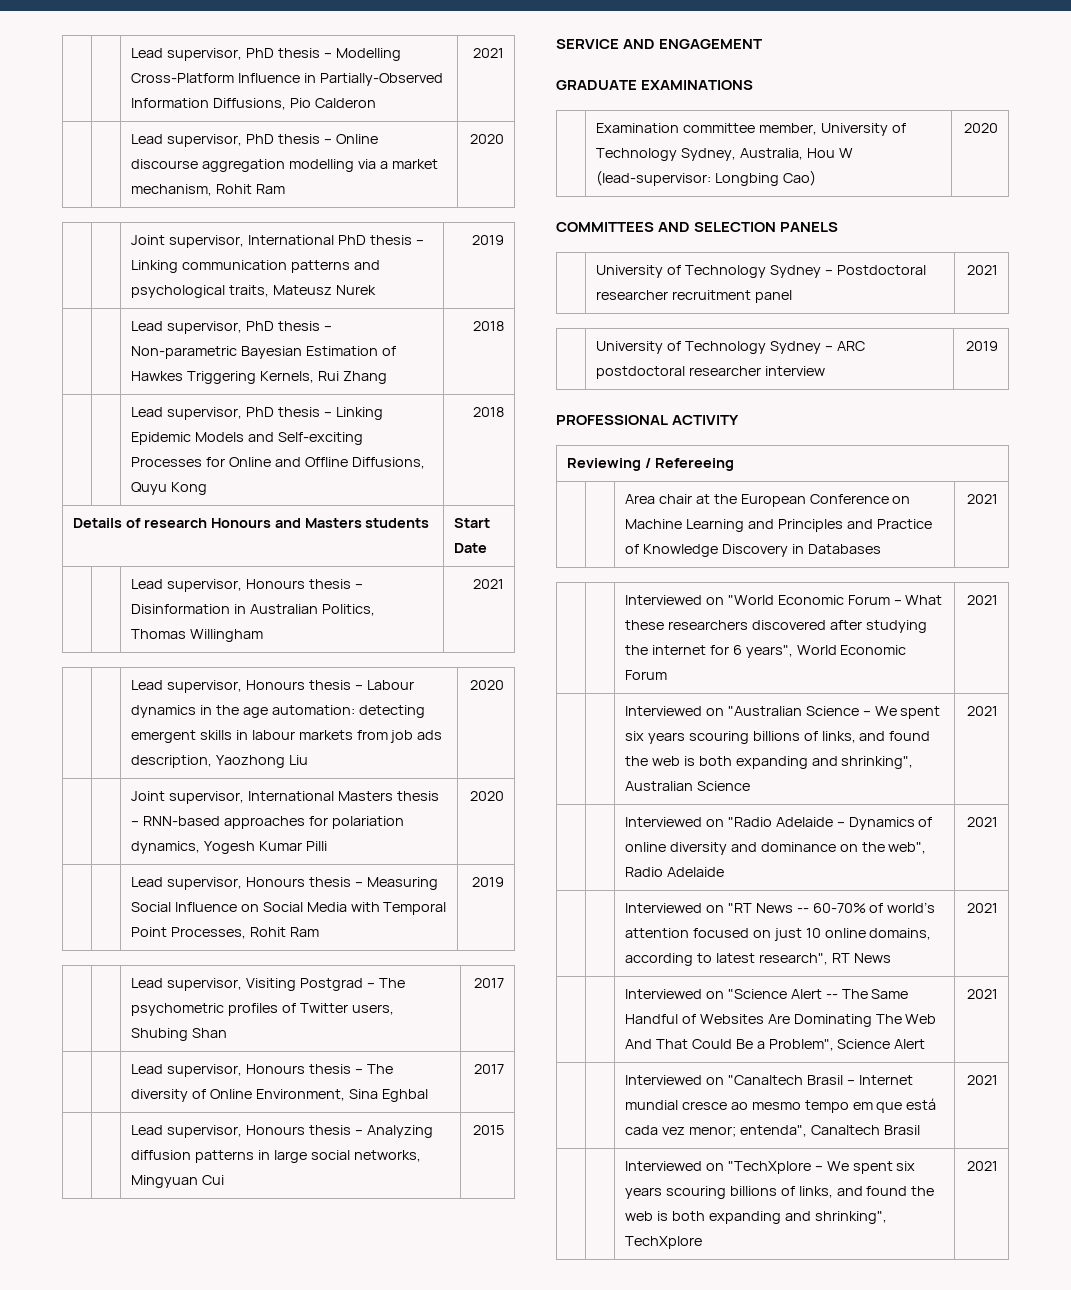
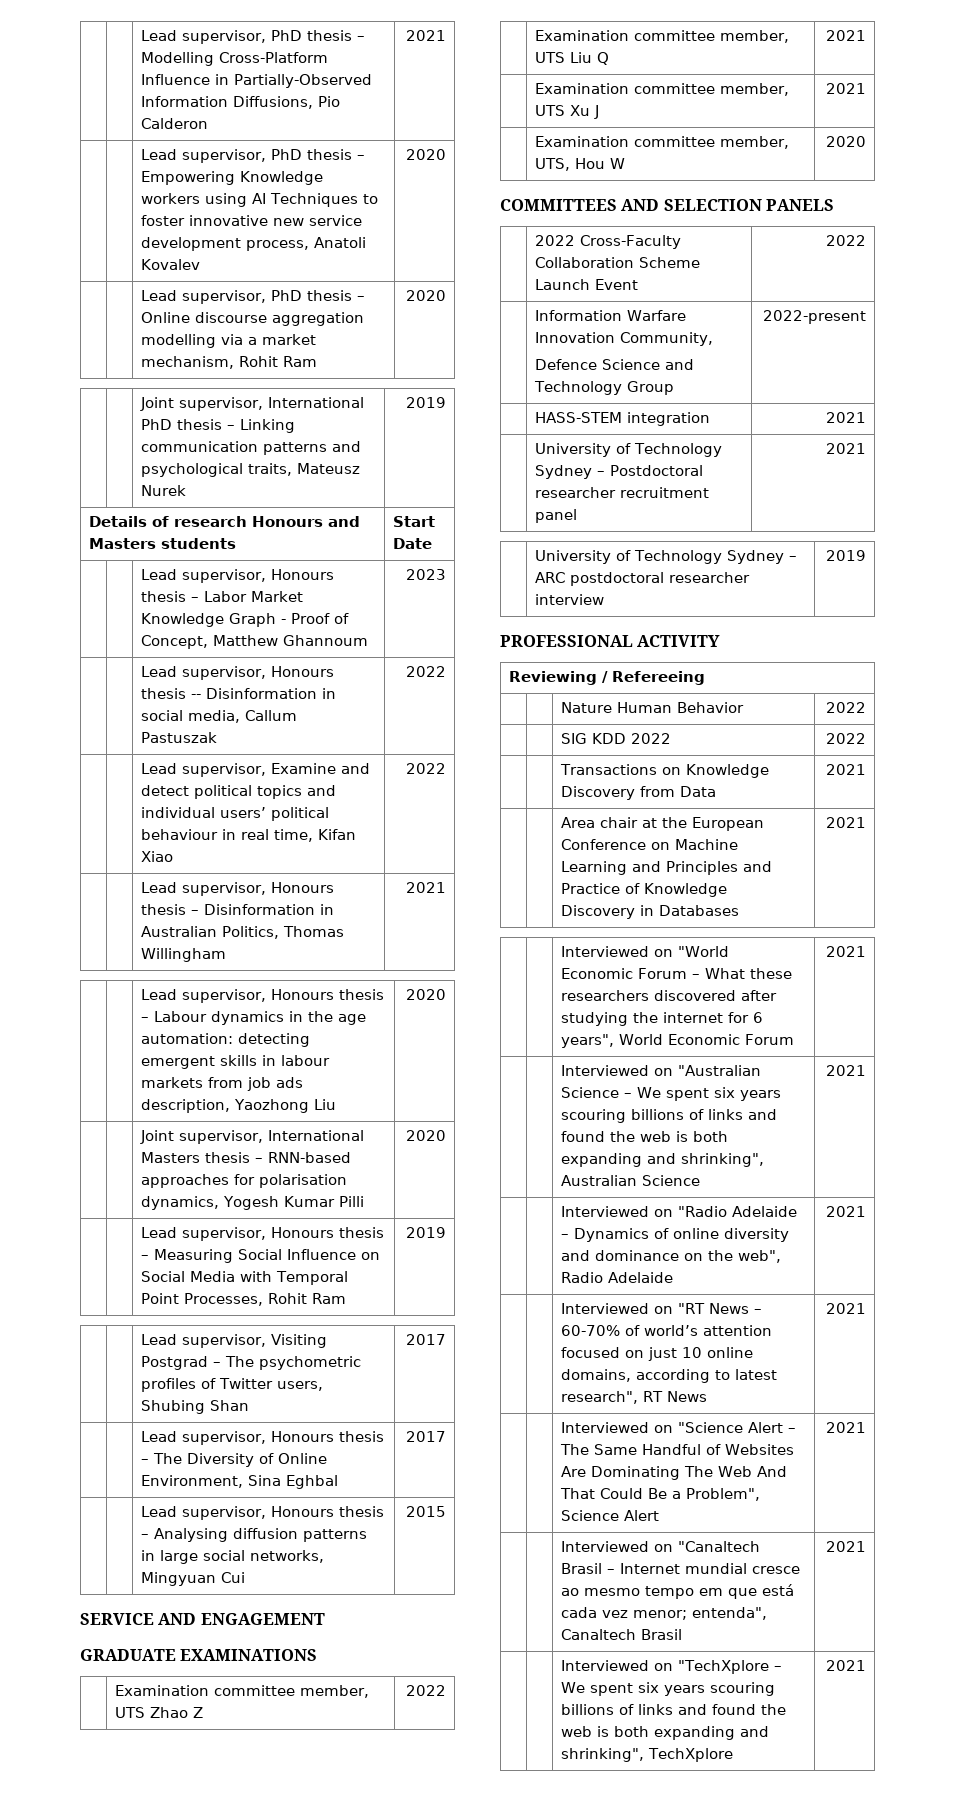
(505, 53) none -> [141,149,366,163] [141,171,324,185] [141,193,379,207] [141,215,363,226] [141,237,367,251] [141,259,201,270] [405,149,446,160] // | | Lead supervisor, PhD thesis – Empowering Knowledge workers using AI Techniques to foster innovative new service development process, Anatoli Kovalev | 2020
[130,321,332,334] [130,346,396,359] [130,371,387,384] [473,321,505,331] [130,407,383,420] [130,432,363,445] [130,457,425,469] [130,482,207,495] [473,407,505,417] // | | Lead supervisor, PhD thesis – Non-parametric Bayesian Estimation of Hawkes Triggering Kernels, Rui Zhang | 2018 // | | Lead supervisor, PhD thesis – Linking Epidemic Models and Self-exciting Processes for Online and Offline Diffusions, Quyu Kong | 2018 -> (446, 402) none
(487, 548) none -> [141,569,335,583] [141,591,304,602] [141,613,350,627] [141,635,369,649] [405,569,446,580] [141,666,335,680] [141,688,337,699] [141,710,298,723] [141,732,218,743] [405,666,446,677] [141,763,371,777] [141,785,337,799] [141,807,330,821] [141,829,357,842] [141,851,174,862] [405,763,446,774] // | | Lead supervisor, Honours thesis – Labor Market Knowledge Graph - Proof of Concept, Matthew Ghannoum | 2023 // | | Lead supervisor, Honours thesis -- Disinformation in social media, Callum Pastuszak | 2022 // | | Lead supervisor, Examine and detect political topics and individual users’ political behaviour in real time, Kifan Xiao | 2022
[331,816,404,829] polariation -> [259,1174,348,1188] polarisation
[130,1089,188,1102] diversity -> [187,1453,255,1467] Diversity
[366,1125,433,1138] Analyzing -> [154,1528,229,1542] Analysing
[820,123,906,136] [595,148,803,161] University of Technology Sydney, Australia, -> [115,1707,204,1718] [405,1685,446,1696] [535,30,790,43] [535,52,610,65] [825,30,866,41] [535,83,790,96] [535,105,600,119] [825,83,866,94] [535,136,790,149] [535,158,571,171] UTS Zhao Z | 2022 // | Examination committee member, UTS Liu Q | 2021 // | Examination committee member, UTS Xu J | 2021 // | Examination committee member, UTS,
[595,170,816,186] (lead-supervisor: Longbing Cao) -> (626, 163) none
(839, 227) none -> [535,235,682,249] [535,257,701,268] [535,279,639,290] [825,235,866,246] [535,310,687,321] [535,332,714,346] [535,359,695,370] [534,381,675,395] [762,310,866,324] [535,412,711,426] [825,412,866,423] // | 2022 Cross-Faculty Collaboration Scheme Launch Event | 2022 // | Information Warfare Innovation Community, // Defence Science and Technology Group | 2022-present // | HASS-STEM integration | 2021
(734, 464) none -> [561,702,745,713] [825,702,866,713] [561,733,672,744] [825,733,866,744] [560,764,770,778] [561,786,717,800] [825,764,866,775] // | | Nature Human Behavior | 2022 // | | SIG KDD 2022 | 2022 // | | Transactions on Knowledge Discovery from Data | 2021
[821,731,856,743] links, -> [708,1109,744,1120] links
[796,908,809,913] -- -> [754,1309,763,1314] –
[825,994,838,999] -- -> [788,1428,797,1433] –
[798,1186,833,1198] links, -> [638,1704,674,1715] links

